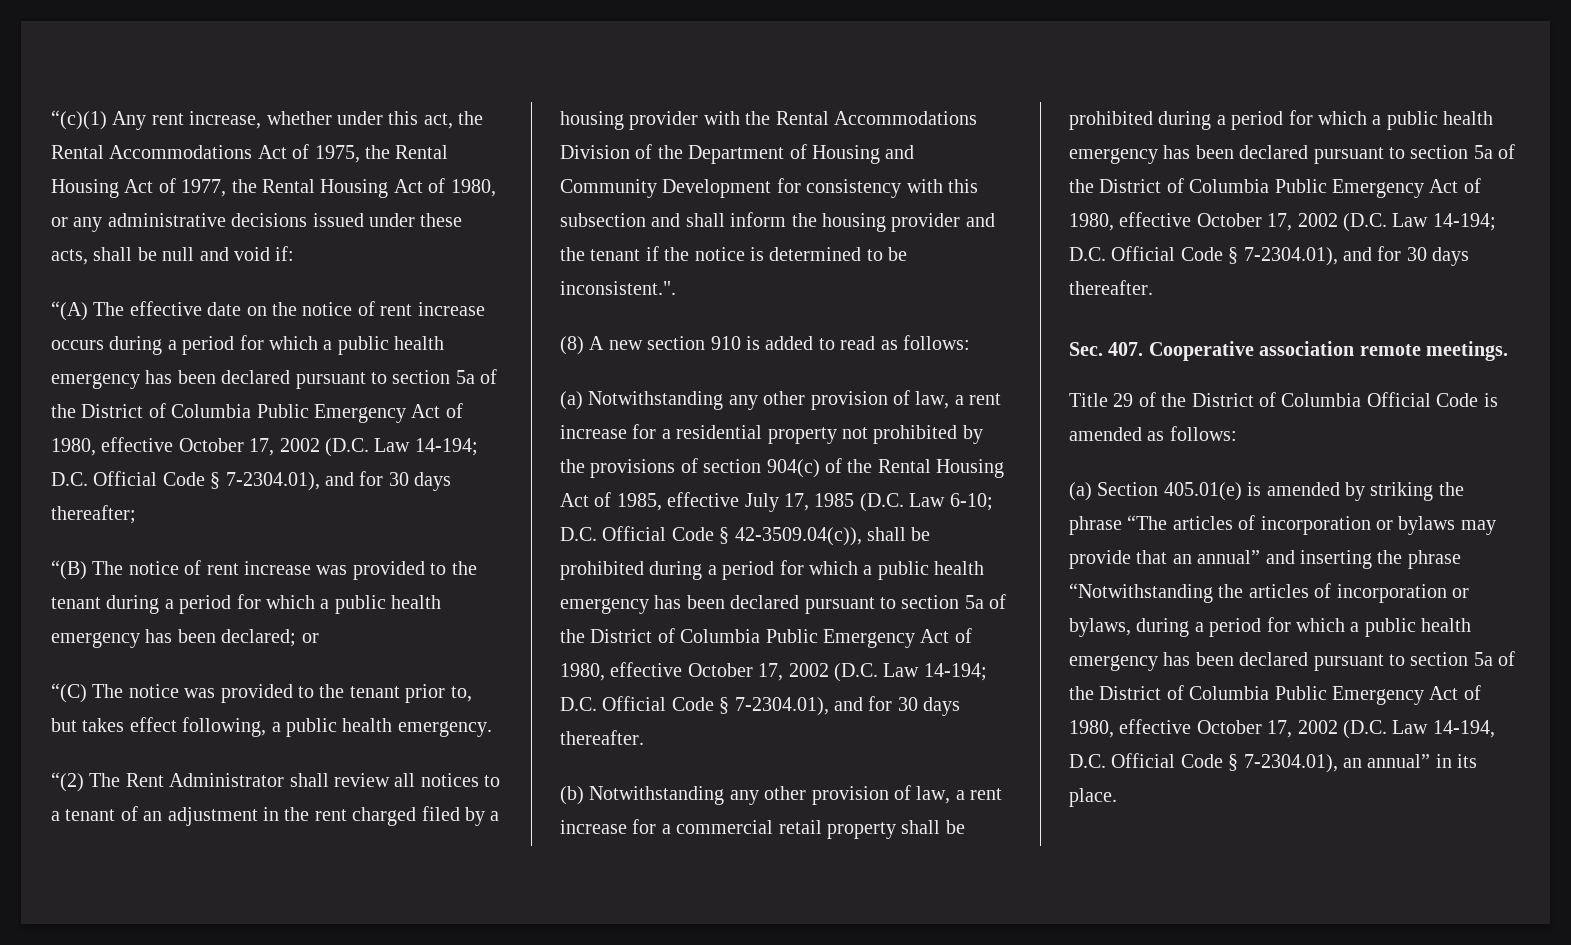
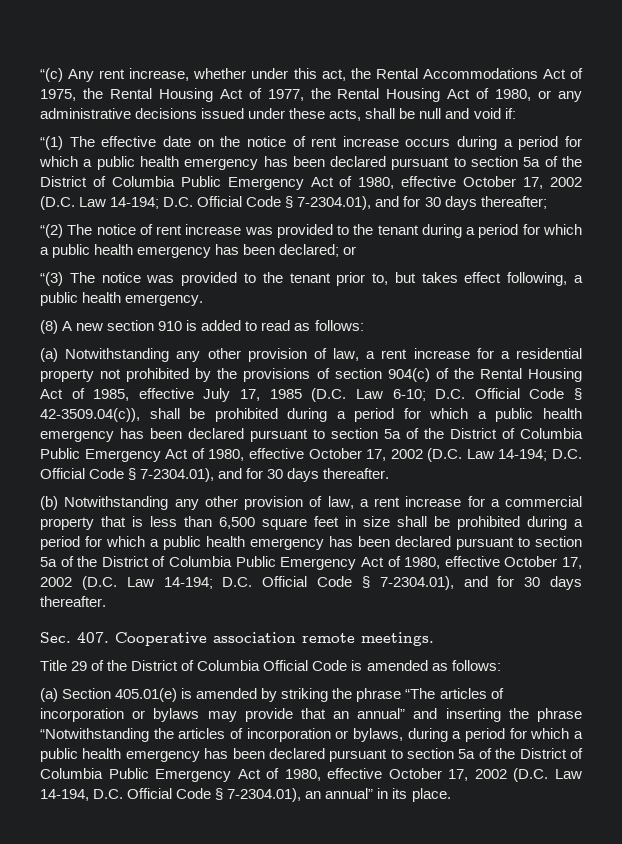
[51,110,107,130] “(c)(1) -> [40,68,63,82] “(c)
[51,301,88,321] “(A) -> [40,136,63,150] “(1)
[51,560,87,580] “(B) -> [40,224,63,238] “(2)
[51,683,87,703] “(C) -> [40,272,63,286] “(3)
[51,772,501,792] [51,806,500,826] [560,111,977,130] [560,144,915,164] [560,178,978,198] [560,212,995,232] [560,246,908,261] [560,281,676,295] // “(2) The Rent Administrator shall review all notices to a tenant of an adjustment in the rent charged filed by a housing provider with the Rental Accommodations Division of the Department of Housing and Community Development for consistency with this subsection and shall inform the housing provider and the tenant if the notice is determined to be inconsistent.". -> (204, 300) none
[778,820,896,839] retail property -> [40,516,390,530] property that is less than 6,500 square feet in size

